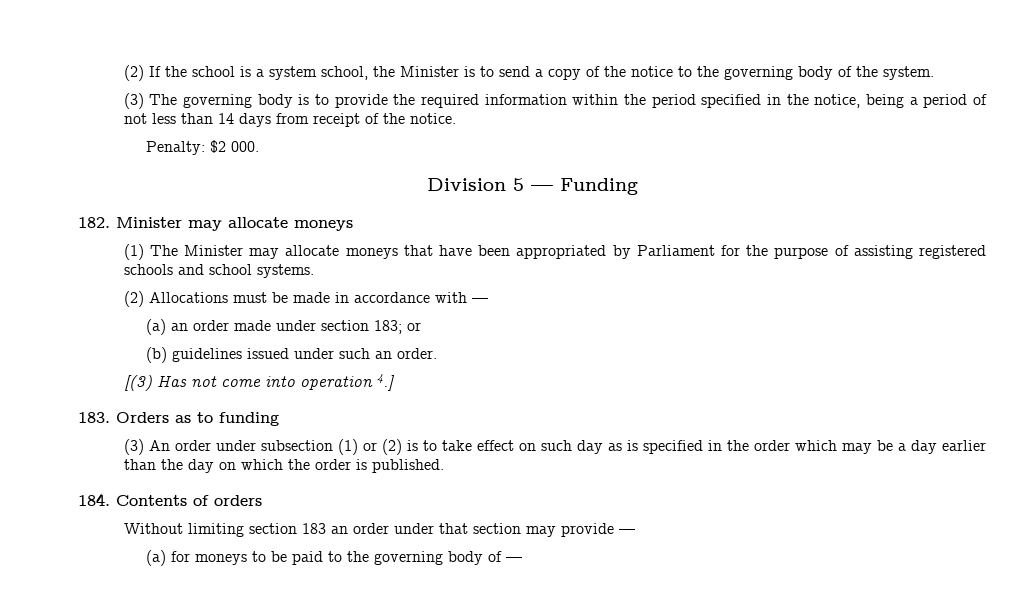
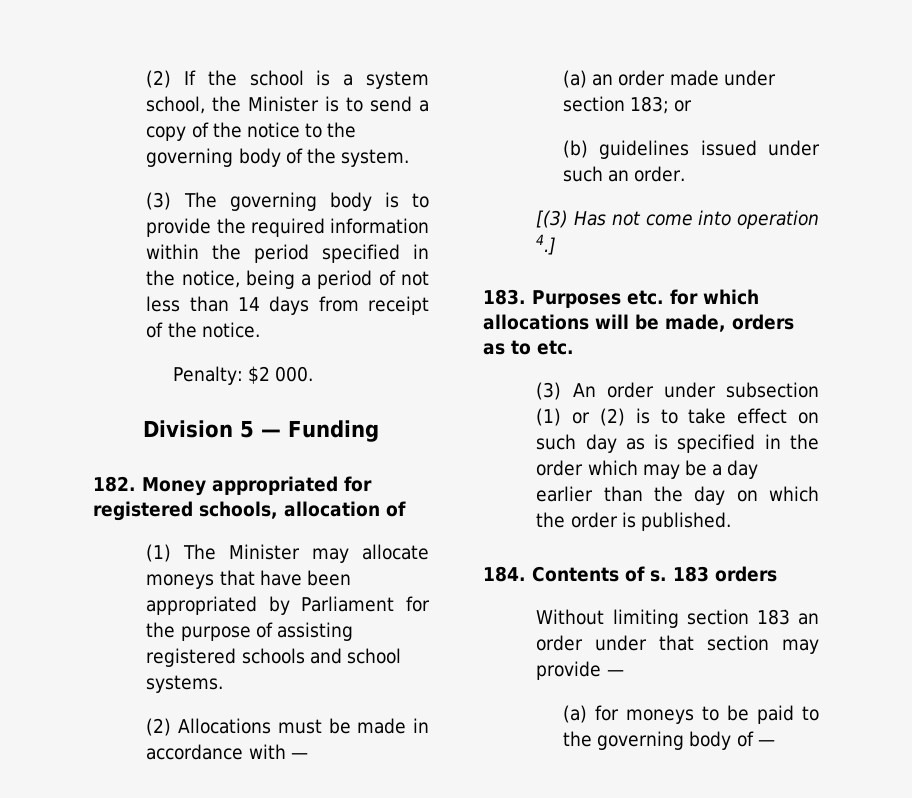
[116,217,353,231] Minister may allocate moneys -> [142,476,372,496] [93,501,406,521] Money appropriated for registered schools, allocation of
[116,412,169,423] Orders -> [532,289,759,308] [483,314,794,332] Purposes etc. for which allocations will be made, orders
[219,412,279,426] funding -> [537,340,574,355] etc.
(209, 500) none -> [650,566,709,582] s. 183

